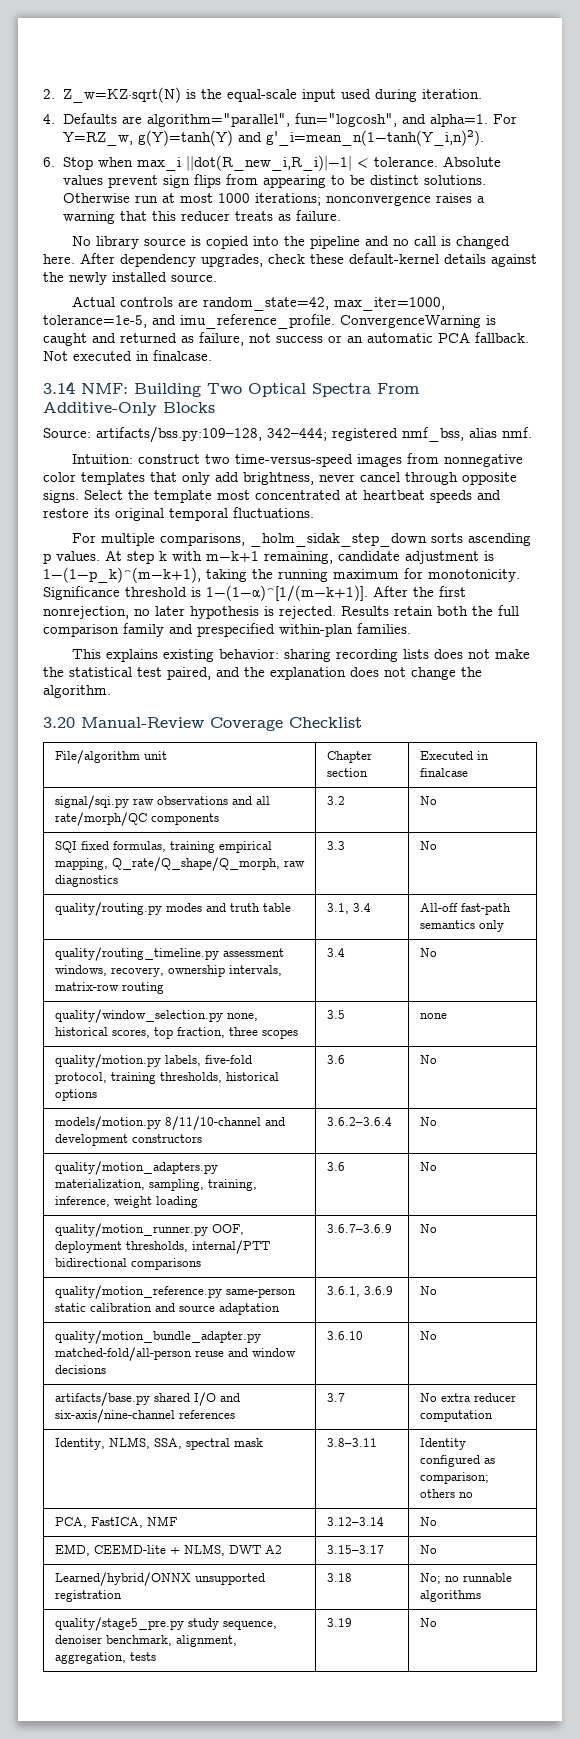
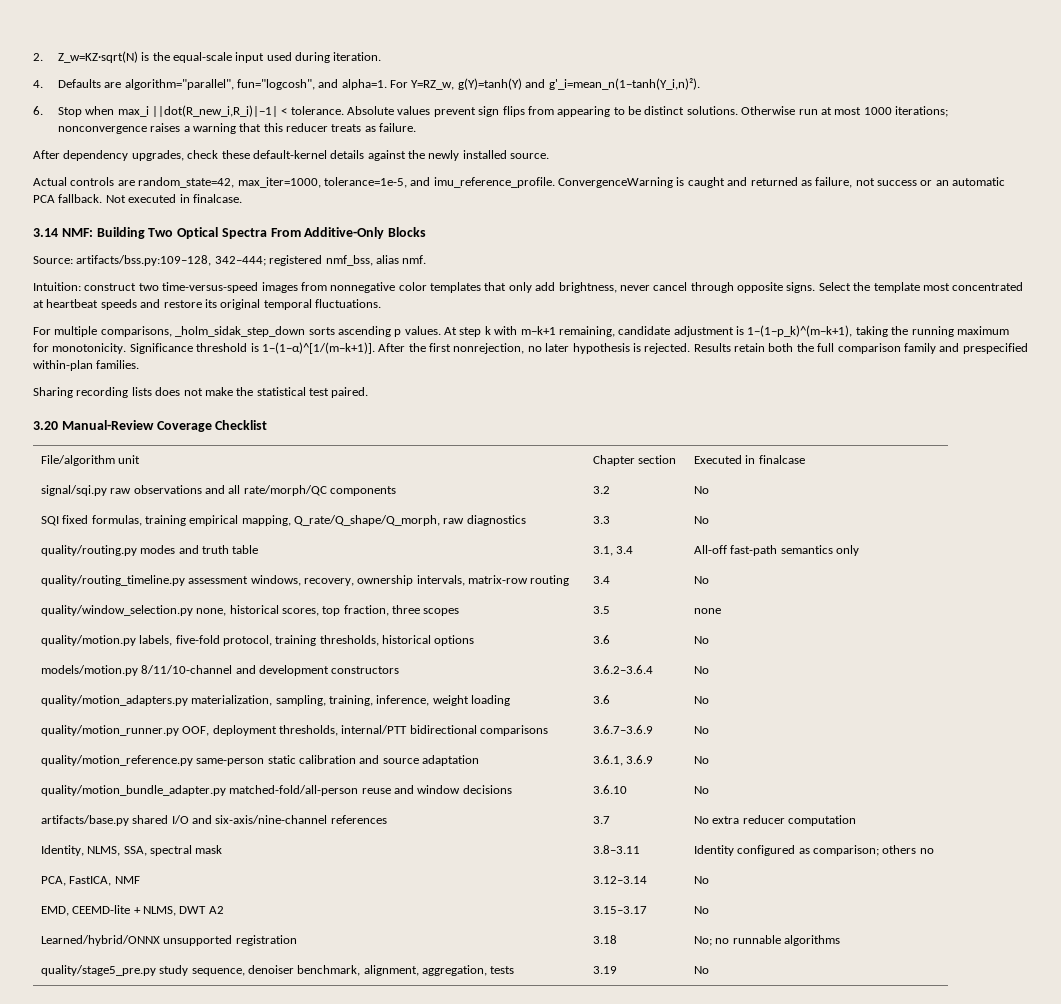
[72,236,511,249] [43,254,75,264] No library source is copied into the pipeline and no call is changed here. -> (417, 127) none
[72,649,332,662] This explains existing behavior: sharing -> [33,387,73,398] Sharing
[167,667,482,680] [43,685,111,698] paired, and the explanation does not change the algorithm. -> [331,387,369,398] paired.

